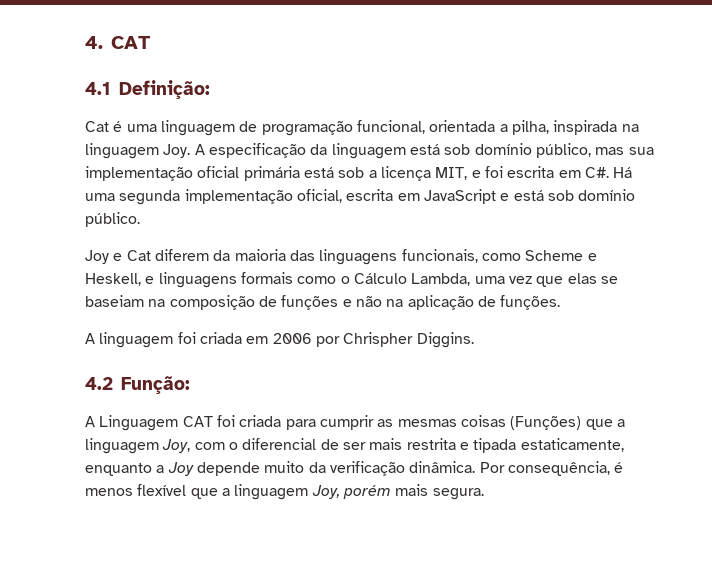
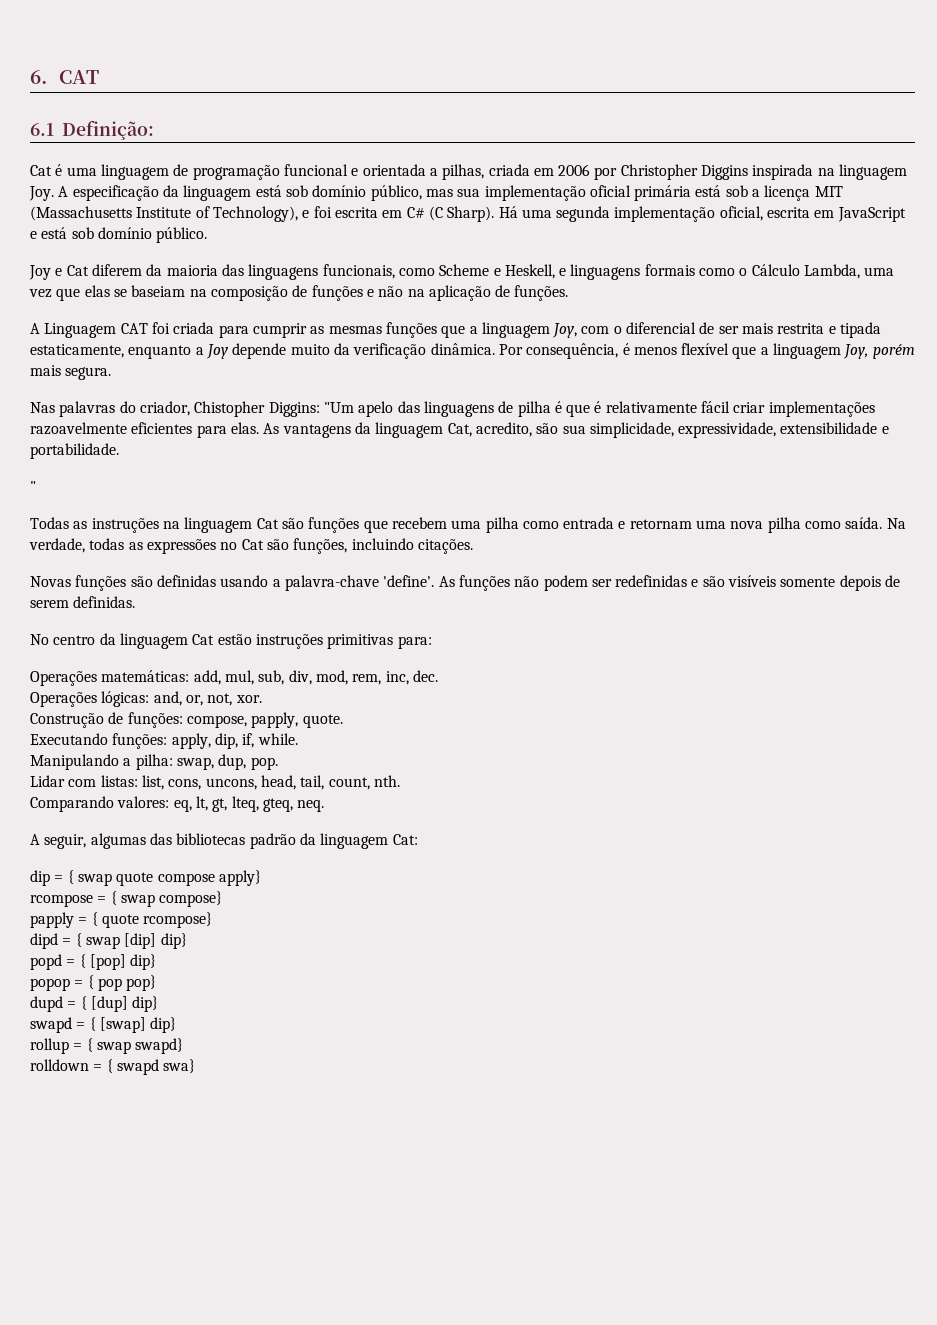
[85,36,103,49] 4. -> [30,70,47,84] 6.
[85,82,111,95] 4.1 -> [30,123,54,136] 6.1
[356,120,549,135] funcional, orientada a pilha, -> [283,164,749,180] funcional e orientada a pilhas, criada em 2006 por Christopher Diggins
[435,167,468,180] MIT, -> [814,186,843,197] [30,206,298,222] MIT (Massachusetts Institute of Technology),
[584,167,609,178] C#. -> [406,206,495,222] C# (C Sharp).
[85,332,474,348] [85,376,190,394] // A linguagem foi criada em 2006 por Chrispher Diggins. // 4.2 Função: -> (569, 293) none
[460,415,582,430] coisas (Funções) -> [385,322,437,338] funções
(484, 494) none -> [30,401,875,417] [30,422,889,438] [30,443,119,459] [30,481,36,492] [30,517,906,533] [29,538,473,554] [30,575,901,591] [30,596,136,608] [30,633,432,649] [30,670,438,686] [30,691,262,707] [30,712,343,728] [30,733,298,749] [30,754,278,770] [30,775,400,790] [30,796,325,812] [30,833,418,849] [30,870,261,886] [30,891,223,907] [30,912,213,928] [30,933,187,949] [30,954,157,970] [30,975,157,991] [30,996,159,1012] [30,1017,177,1033] [30,1038,184,1054] [30,1059,196,1075] // Nas palavras do criador, Chistopher Diggins: "Um apelo das linguagens de pilha é que é relativamente fácil criar implementações razoavelmente eficientes para elas. As vantagens da linguagem Cat, acredito, são sua simplicidade, expressividade, extensibilidade e portabilidade. // " // Todas as instruções na linguagem Cat são funções que recebem uma pilha como entrada e retornam uma nova pilha como saída. Na verdade, todas as expressões no Cat são funções, incluindo citações. // Novas funções são definidas usando a palavra-chave 'define'. As funções não podem ser redefinidas e são visíveis somente depois de serem definidas. // No centro da linguagem Cat estão instruções primitivas para: // Operações matemáticas: add, mul, sub, div, mod, rem, inc, dec. // Operações lógicas: and, or, not, xor. // Construção de funções: compose, papply, quote. // Executando funções: apply, dip, if, while. // Manipulando a pilha: swap, dup, pop. // Lidar com listas: list, cons, uncons, head, tail, count, nth. // Comparando valores: eq, lt, gt, lteq, gteq, neq. // A seguir, algumas das bibliotecas padrão da linguagem Cat: // dip = { swap quote compose apply} // rcompose = { swap compose} // papply = { quote rcompose} // dipd = { swap [dip] dip} // popd = { [pop] dip} // popop = { pop pop} // dupd = { [dup] dip} // swapd = { [swap] dip} // rollup = { swap swapd} // rolldown = { swapd swa}

